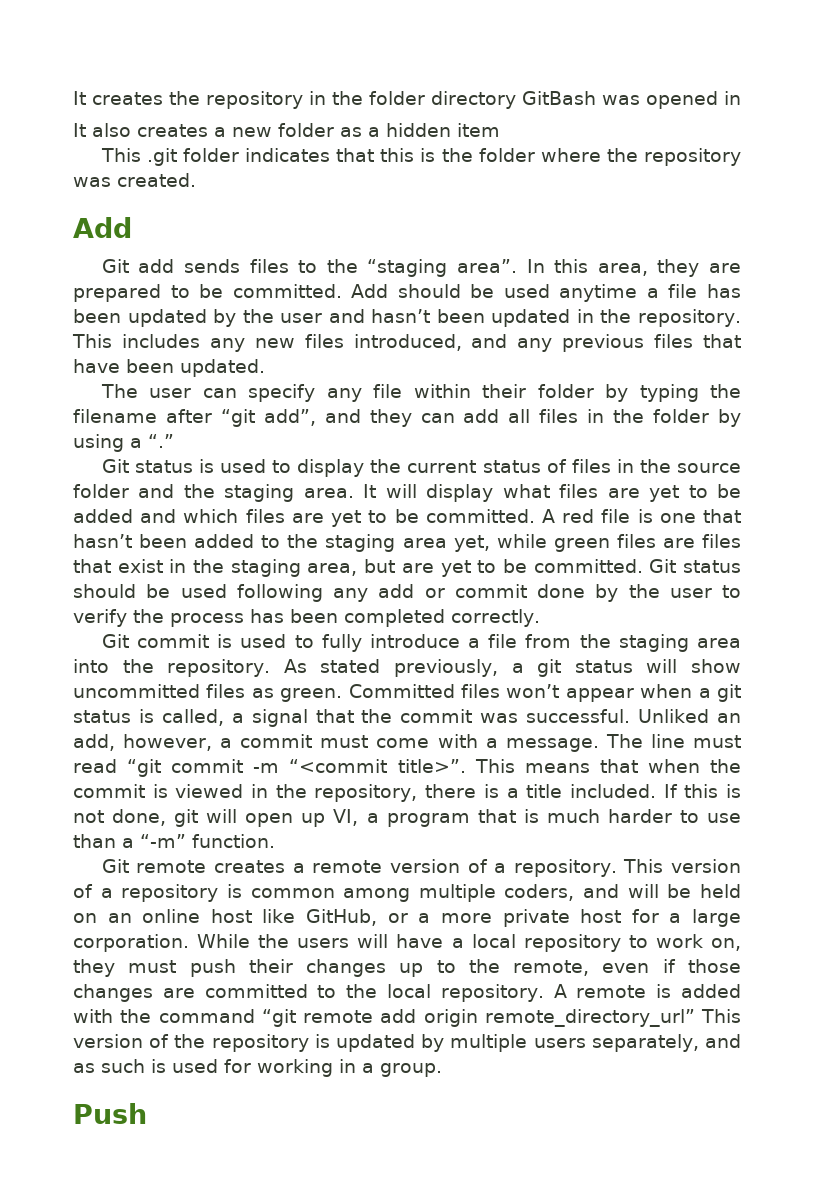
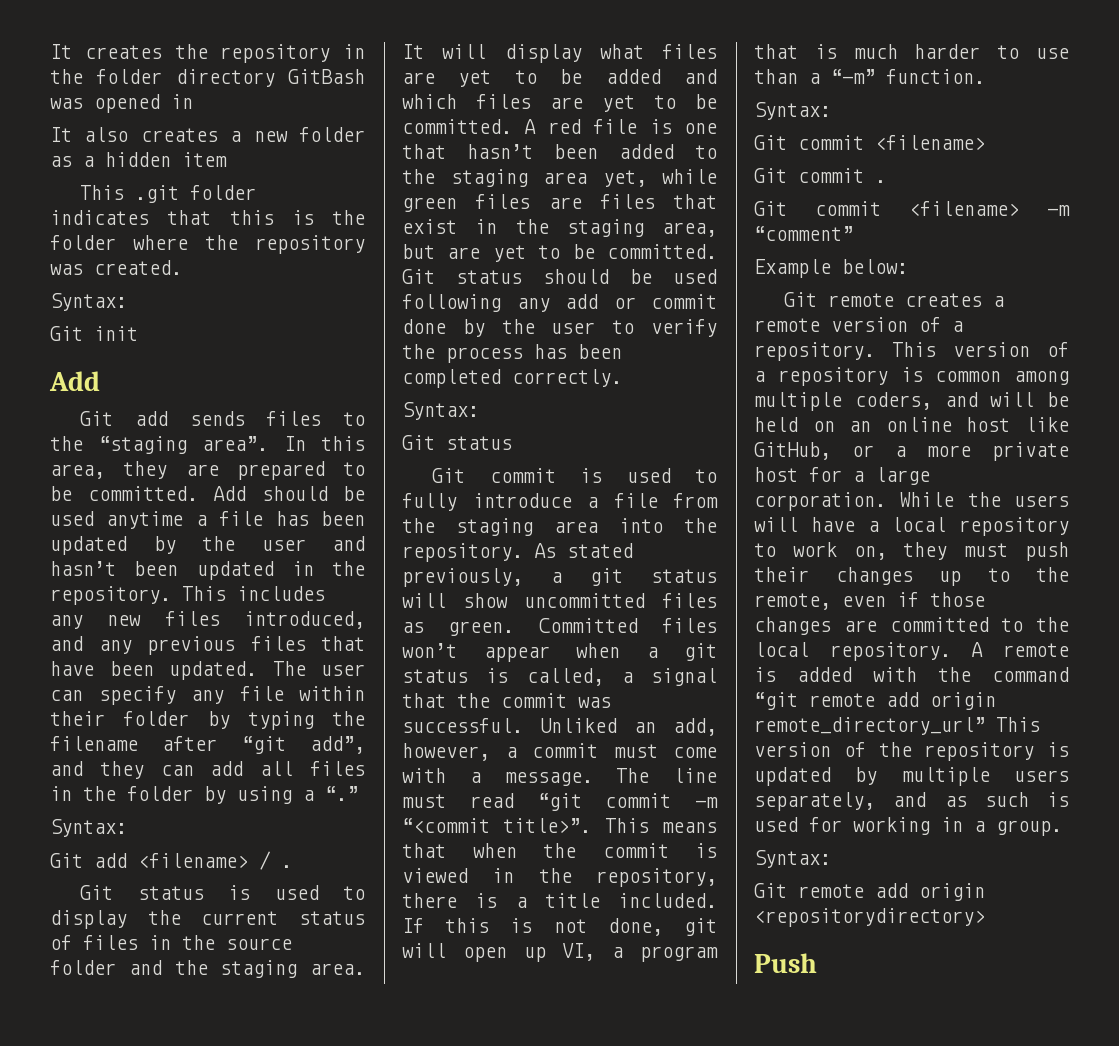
(196, 180) none -> [50,293,127,311] [50,326,138,341] // Syntax: // Git init
(265, 368) // -> (257, 670) none
(174, 441) none -> [50,819,127,837] [50,851,292,870] // Syntax: // Git add <filename> / .
(540, 618) none -> [402,402,479,420] [402,435,512,450] // Syntax: // Git status
(275, 841) none -> [754,102,831,120] [754,135,985,150] [754,168,886,183] [754,201,1070,216] [754,226,853,241] [754,259,908,278] // Syntax: // Git commit <filename> // Git commit . // Git commit <filename> -m “comment” // Example below:
(442, 1070) none -> [754,850,831,868] [754,883,985,901] [754,908,985,927] // Syntax: // Git remote add origin <repositorydirectory>

